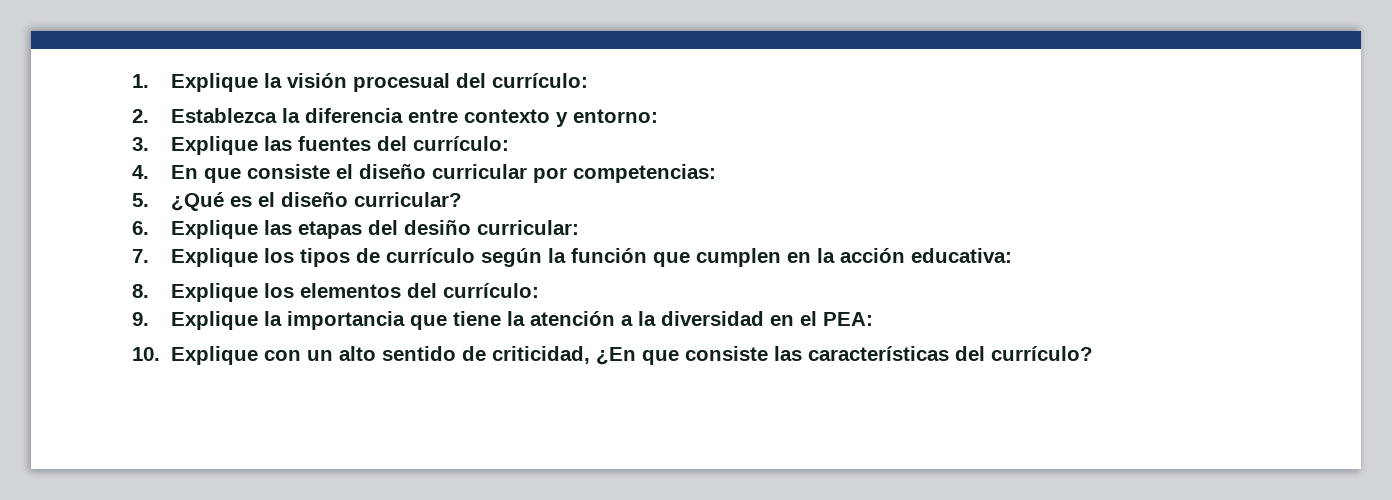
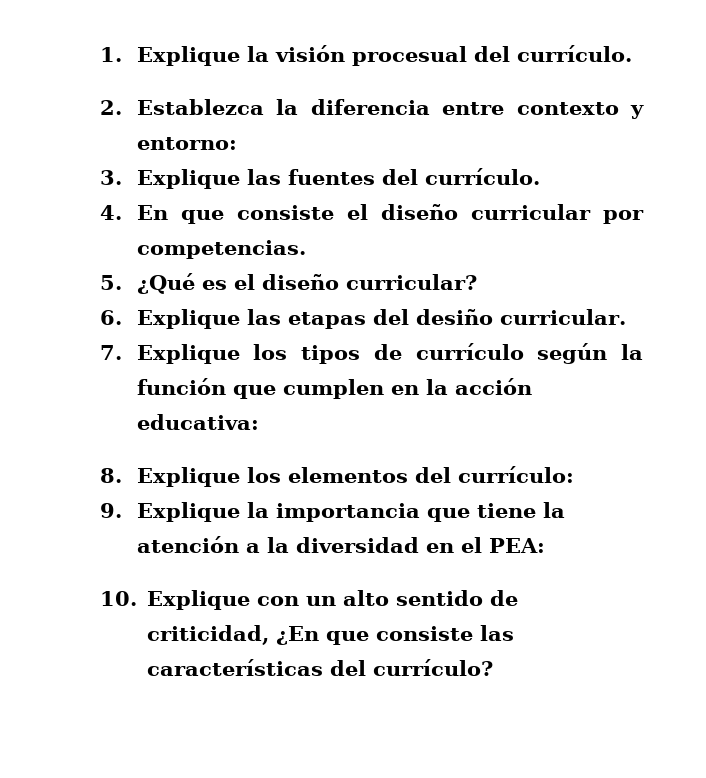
[492,73,589,88] currículo: -> [516,45,632,62] currículo.
[413,136,510,151] currículo: -> [424,168,540,185] currículo.
[573,164,717,183] competencias: -> [136,240,306,259] competencias.
[477,220,580,235] curricular: -> [499,309,626,325] curricular.

